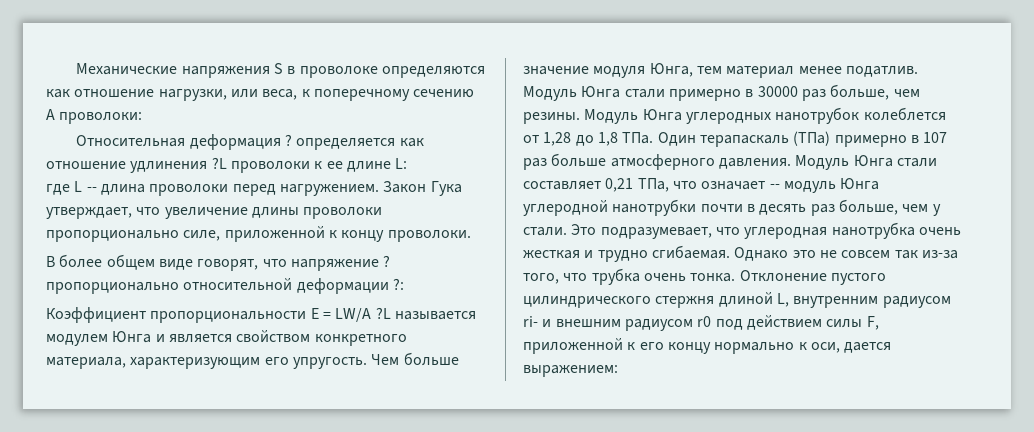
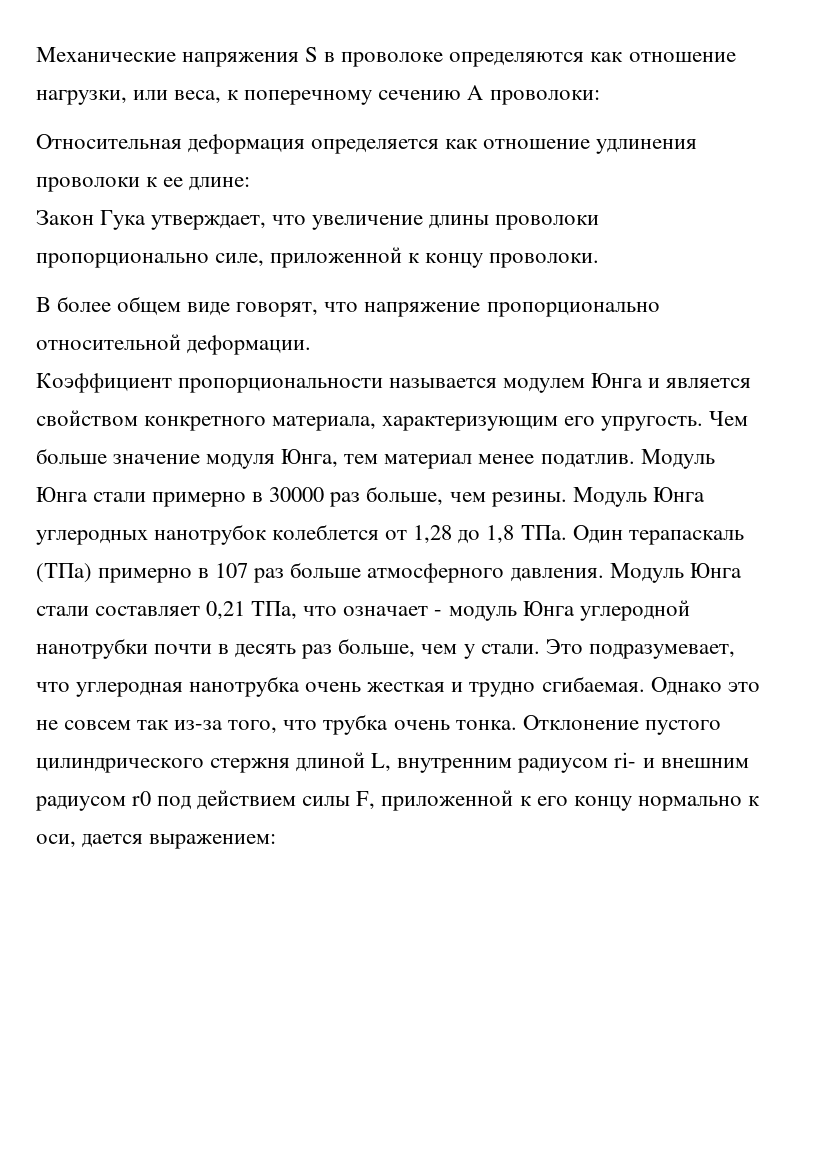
[284,134,292,146] ? -> (306, 144) none
[211,157,227,169] ?L -> (698, 146) none
[346,158,408,172] [46,181,379,196] длине L: // где L -- длина проволоки перед нагружением. -> [189,177,251,191] длине: //
[383,255,391,267] ? -> (481, 309) none
[296,278,404,294] деформации ?: -> [187,335,312,355] деформации.
[310,307,391,322] Е = LW/A ?L -> (384, 385) none
[769,184,780,189] -- -> [434,610,443,616] -

